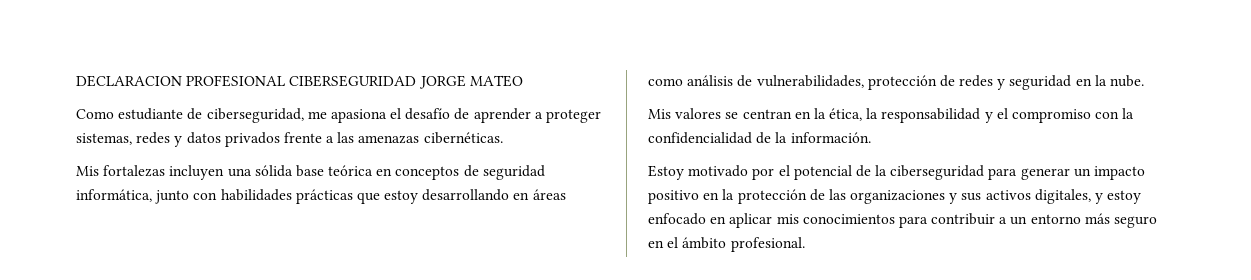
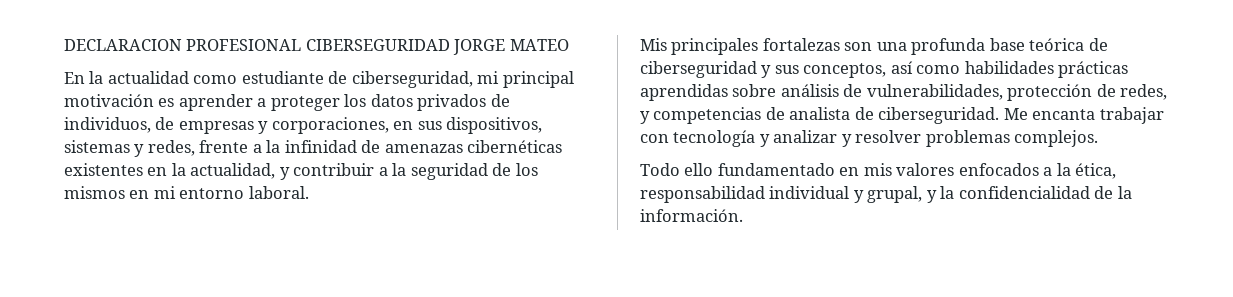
[76,108,602,123] [76,132,503,147] [76,165,545,180] [76,189,566,204] [648,78,683,86] Como estudiante de ciberseguridad, me apasiona el desafío de aprender a proteger sistemas, redes y datos privados frente a las amenazas cibernéticas. // Mis fortalezas incluyen una sólida base teórica en conceptos de seguridad informática, junto con habilidades prácticas que estoy desarrollando en áreas como -> [64,71,574,88] [64,94,510,111] [64,117,543,134] [64,140,563,157] [64,163,538,180] [64,186,309,199] [640,38,1108,55] [640,61,1129,78] [640,84,777,101] En la actualidad como estudiante de ciberseguridad, mi principal motivación es aprender a proteger los datos privados de individuos, de empresas y corporaciones, en sus dispositivos, sistemas y redes, frente a la infinidad de amenazas cibernéticas existentes en la actualidad, y contribuir a la seguridad de los mismos en mi entorno laboral. // Mis principales fortalezas son una profunda base teórica de ciberseguridad y sus conceptos, así como habilidades prácticas aprendidas sobre
[959,75,1145,90] [648,108,1120,123] redes y seguridad en la nube. // Mis valores se centran en la ética, la responsabilidad y el compromiso con -> [1120,84,1168,100] [640,107,1164,124] [640,130,1099,147] [640,163,1117,179] [640,186,937,203] redes, y competencias de analista de ciberseguridad. Me encanta trabajar con tecnología y analizar y resolver problemas complejos. // Todo ello fundamentado en mis valores enfocados a la ética, responsabilidad individual y grupal, y
[648,165,1146,180] [648,189,1142,204] [648,213,1158,228] [648,237,805,252] // Estoy motivado por el potencial de la ciberseguridad para generar un impacto positivo en la protección de las organizaciones y sus activos digitales, y estoy enfocado en aplicar mis conocimientos para contribuir a un entorno más seguro en el ámbito profesional. -> (743, 215) none

